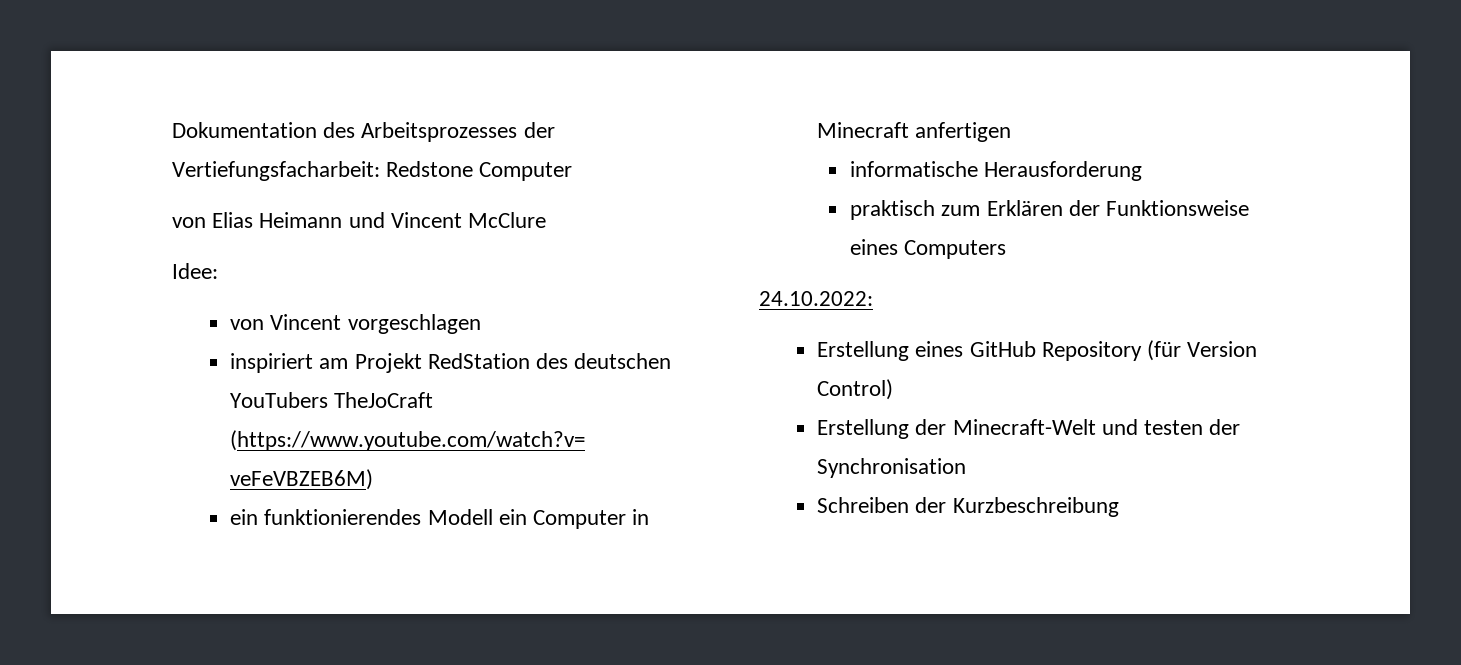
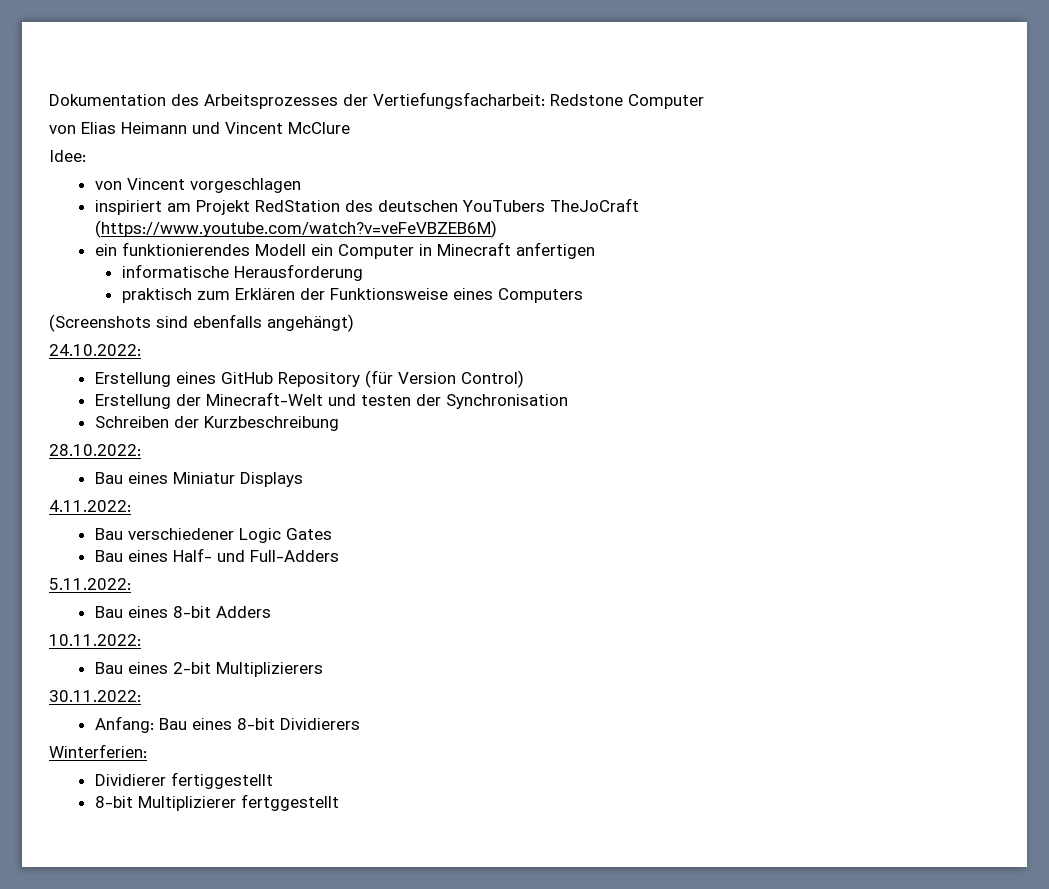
(1007, 249) none -> [49,314,354,332] // (Screenshots sind ebenfalls angehängt)
(1119, 507) none -> [49,444,141,456] [94,472,303,487] [49,500,131,512] [94,528,332,543] [94,548,339,562] [49,578,131,590] [94,606,271,618] [49,634,141,646] [94,662,323,677] [49,690,141,702] [94,716,360,733] [49,744,147,758] [94,772,273,789] [94,794,339,811] // 28.10.2022: // Bau eines Miniatur Displays // 4.11.2022: // Bau verschiedener Logic Gates // Bau eines Half- und Full-Adders // 5.11.2022: // Bau eines 8-bit Adders // 10.11.2022: // Bau eines 2-bit Multiplizierers // 30.11.2022: // Anfang: Bau eines 8-bit Dividierers // Winterferien: // Dividierer fertiggestellt // 8-bit Multiplizierer fertggestellt

